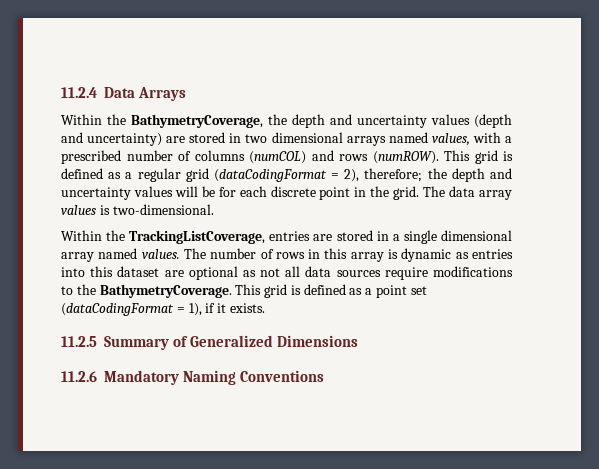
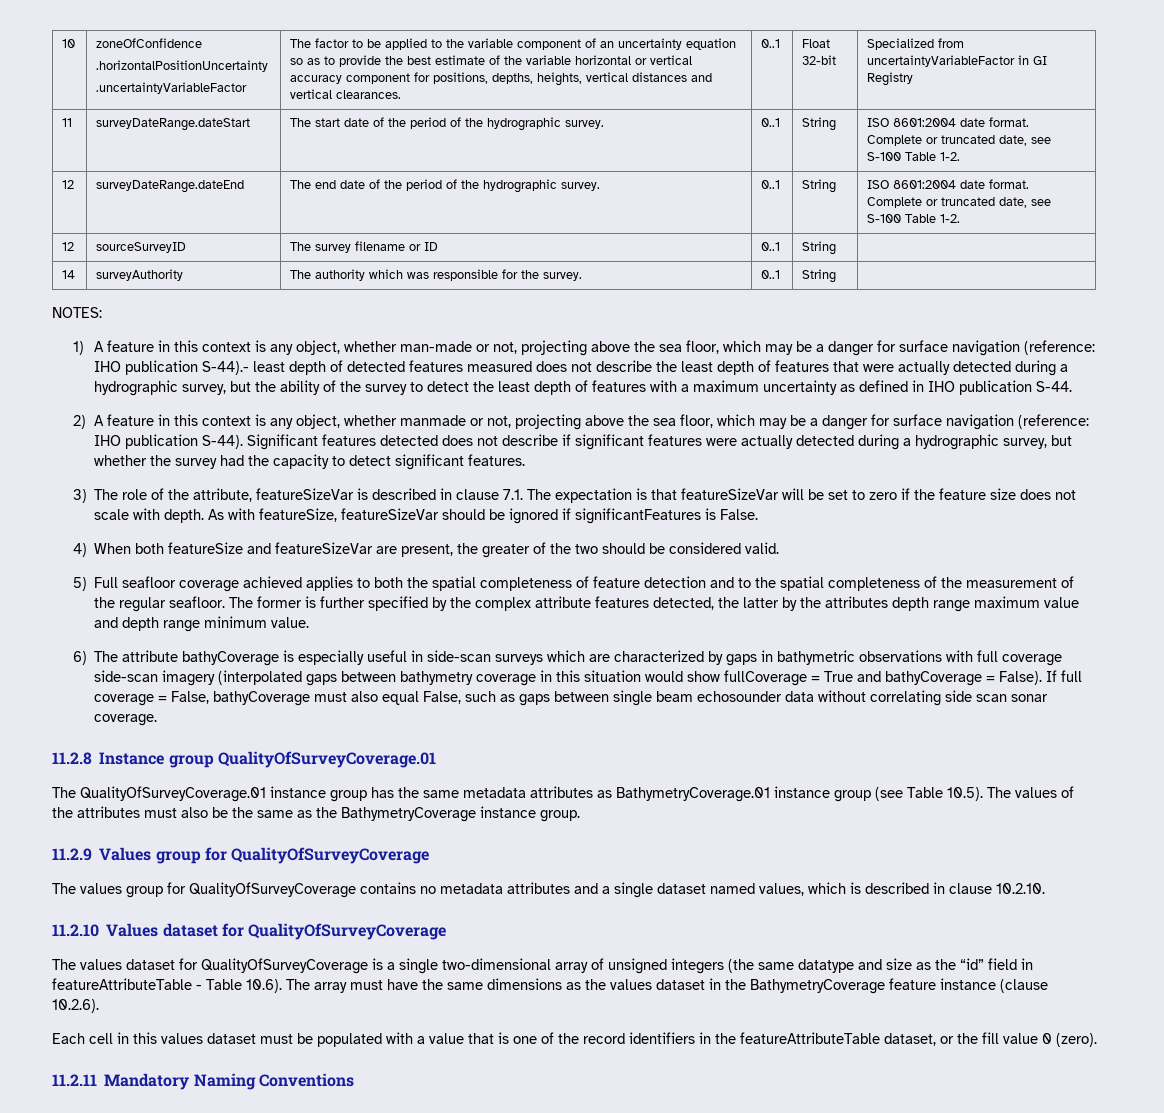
[61,87,186,101] [61,114,512,128] [61,132,512,146] [61,150,513,164] [61,168,512,182] [61,186,512,200] [61,204,214,215] [61,230,512,244] [61,248,514,262] [61,266,513,280] [61,284,427,298] [61,303,265,316] [61,335,358,350] [61,371,97,382] 11.2.4 Data Arrays // Within the BathymetryCoverage, the depth and uncertainty values (depth and uncertainty) are stored in two dimensional arrays named values, with a prescribed number of columns (numCOL) and rows (numROW). This grid is defined as a regular grid (dataCodingFormat = 2), therefore; the depth and uncertainty values will be for each discrete point in the grid. The data array values is two-dimensional. // Within the TrackingListCoverage, entries are stored in a single dimensional array named values. The number of rows in this array is dynamic as entries into this dataset are optional as not all data sources require modifications to the BathymetryCoverage. This grid is defined as a point set (dataCodingFormat = 1), if it exists. // 11.2.5 Summary of Generalized Dimensions // 11.2.6 -> [62,39,76,48] [96,38,203,48] [96,60,269,72] [96,82,248,94] [290,38,737,50] [290,55,693,67] [290,72,713,86] [290,89,402,99] [761,39,781,48] [802,39,831,48] [802,55,837,65] [867,38,965,50] [867,55,1048,67] [867,72,914,86] [62,118,73,127] [96,118,251,131] [290,117,605,131] [761,118,781,127] [802,117,837,131] [867,117,1030,127] [867,135,1052,146] [867,152,961,161] [62,180,75,189] [96,180,245,193] [290,179,601,193] [761,180,781,189] [802,179,837,193] [867,179,1030,189] [867,197,1052,208] [867,214,961,223] [62,242,75,251] [96,242,187,253] [290,241,439,253] [761,242,781,251] [802,241,837,255] [62,270,76,279] [96,269,184,281] [290,269,583,281] [761,270,781,279] [802,269,837,283] [52,307,102,318] [73,340,1096,356] [94,360,1069,376] [94,380,1073,396] [73,414,1090,430] [94,434,1073,450] [94,454,526,470] [73,488,1077,503] [94,508,759,524] [73,542,780,558] [73,576,1075,592] [94,596,1080,612] [94,616,310,632] [73,650,1063,666] [94,670,1083,686] [94,690,1049,706] [94,714,158,726] [52,751,436,768] [52,786,1074,802] [52,806,580,822] [52,847,430,864] [52,882,1045,898] [52,923,447,940] [52,958,1033,974] [52,978,1048,994] [52,999,99,1013] [52,1032,1097,1047] [52,1074,97,1086] 10 | zoneOfConfidence // .horizontalPositionUncertainty // .uncertaintyVariableFactor | The factor to be applied to the variable component of an uncertainty equation so as to provide the best estimate of the variable horizontal or vertical accuracy component for positions, depths, heights, vertical distances and vertical clearances. | 0..1 | Float 32-bit | Specialized from uncertaintyVariableFactor in GI Registry // 11 | surveyDateRange.dateStart | The start date of the period of the hydrographic survey. | 0..1 | String | ISO 8601:2004 date format. Complete or truncated date, see S-100 Table 1-2. // 12 | surveyDateRange.dateEnd | The end date of the period of the hydrographic survey. | 0..1 | String | ISO 8601:2004 date format. Complete or truncated date, see S-100 Table 1-2. // 12 | sourceSurveyID | The survey filename or ID | 0..1 | String | // 14 | surveyAuthority | The authority which was responsible for the survey. | 0..1 | String | // NOTES: // 1) A feature in this context is any object, whether man-made or not, projecting above the sea floor, which may be a danger for surface navigation (reference: IHO publication S-44).- least depth of detected features measured does not describe the least depth of features that were actually detected during a hydrographic survey, but the ability of the survey to detect the least depth of features with a maximum uncertainty as defined in IHO publication S-44. // 2) A feature in this context is any object, whether manmade or not, projecting above the sea floor, which may be a danger for surface navigation (reference: IHO publication S-44). Significant features detected does not describe if significant features were actually detected during a hydrographic survey, but whether the survey had the capacity to detect significant features. // 3) The role of the attribute, featureSizeVar is described in clause 7.1. The expectation is that featureSizeVar will be set to zero if the feature size does not scale with depth. As with featureSize, featureSizeVar should be ignored if significantFeatures is False. // 4) When both featureSize and featureSizeVar are present, the greater of the two should be considered valid. // 5) Full seafloor coverage achieved applies to both the spatial completeness of feature detection and to the spatial completeness of the measurement of the regular seafloor. The former is further specified by the complex attribute features detected, the latter by the attributes depth range maximum value and depth range minimum value. // 6) The attribute bathyCoverage is especially useful in side-scan surveys which are characterized by gaps in bathymetric observations with full coverage side-scan imagery (interpolated gaps between bathymetry coverage in this situation would show fullCoverage = True and bathyCoverage = False). If full coverage = False, bathyCoverage must also equal False, such as gaps between single beam echosounder data without correlating side scan sonar coverage. // 11.2.8 Instance group QualityOfSurveyCoverage.01 // The QualityOfSurveyCoverage.01 instance group has the same metadata attributes as BathymetryCoverage.01 instance group (see Table 10.5). The values of the attributes must also be the same as the BathymetryCoverage instance group. // 11.2.9 Values group for QualityOfSurveyCoverage // The values group for QualityOfSurveyCoverage contains no metadata attributes and a single dataset named values, which is described in clause 10.2.10. // 11.2.10 Values dataset for QualityOfSurveyCoverage // The values dataset for QualityOfSurveyCoverage is a single two-dimensional array of unsigned integers (the same datatype and size as the “id” field in featureAttributeTable - Table 10.6). The array must have the same dimensions as the values dataset in the BathymetryCoverage feature instance (clause 10.2.6). // Each cell in this values dataset must be populated with a value that is one of the record identifiers in the featureAttributeTable dataset, or the fill value 0 (zero). // 11.2.11

